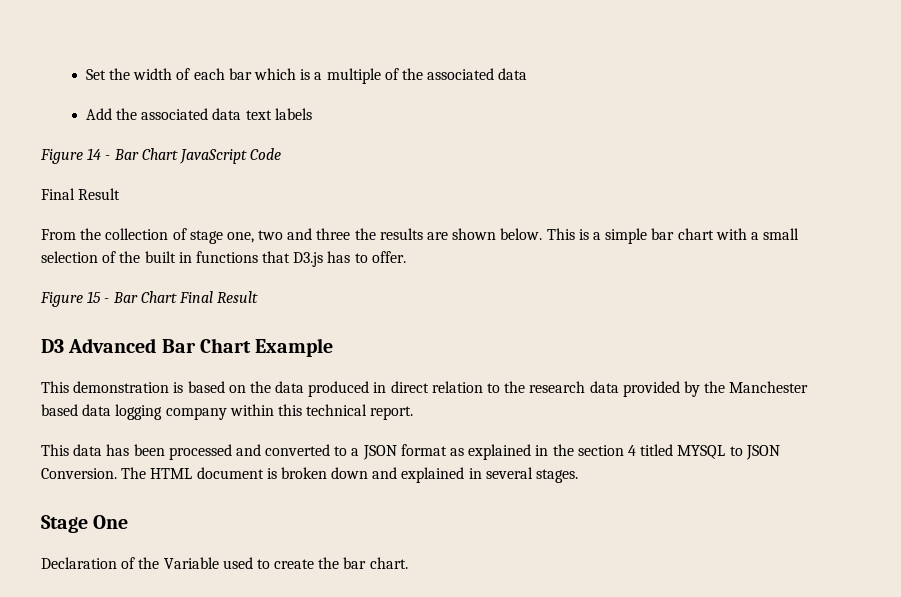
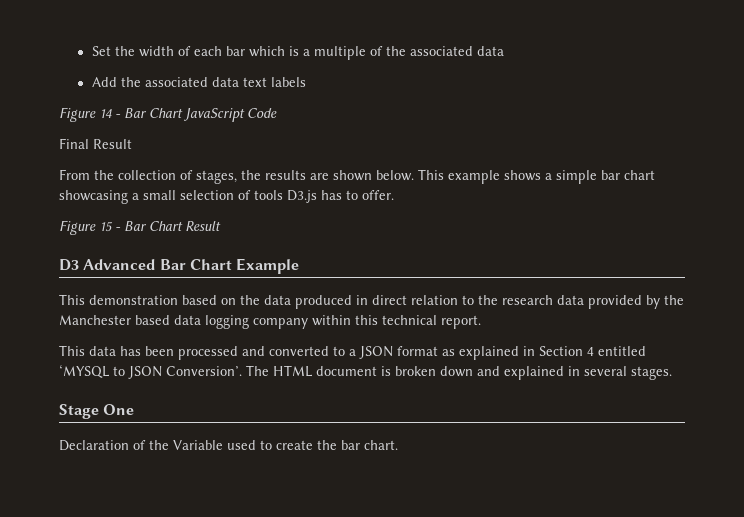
[189,228,351,244] stage one, two and three -> [196,170,237,184] stages,
[578,229,589,240] is -> [448,170,541,184] example shows
[715,228,747,240] with -> [59,190,128,204] showcasing
[119,251,291,263] the built in functions that -> [254,190,283,200] tools
[178,291,213,303] Final -> (183, 226) none
[173,382,184,393] is -> (178, 300) none
[552,444,726,459] the section 4 titled MYSQL -> [539,346,646,356] [59,364,109,378] Section 4 entitled ‘MYSQL
[41,468,117,479] Conversion. -> [166,366,242,376] Conversion’.

